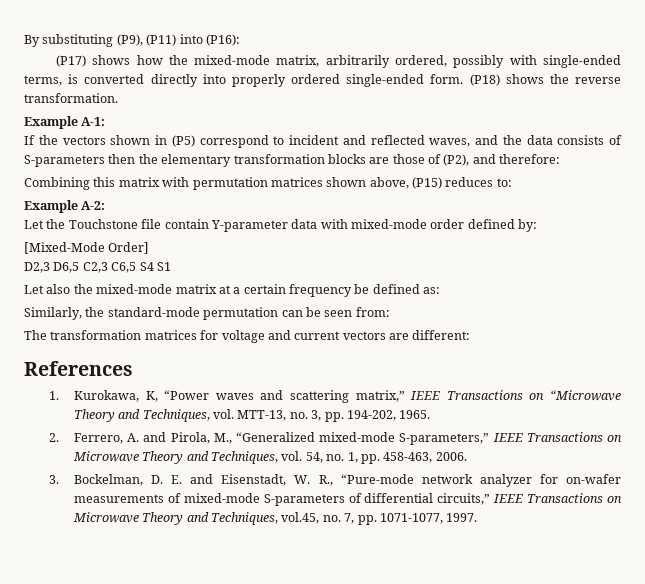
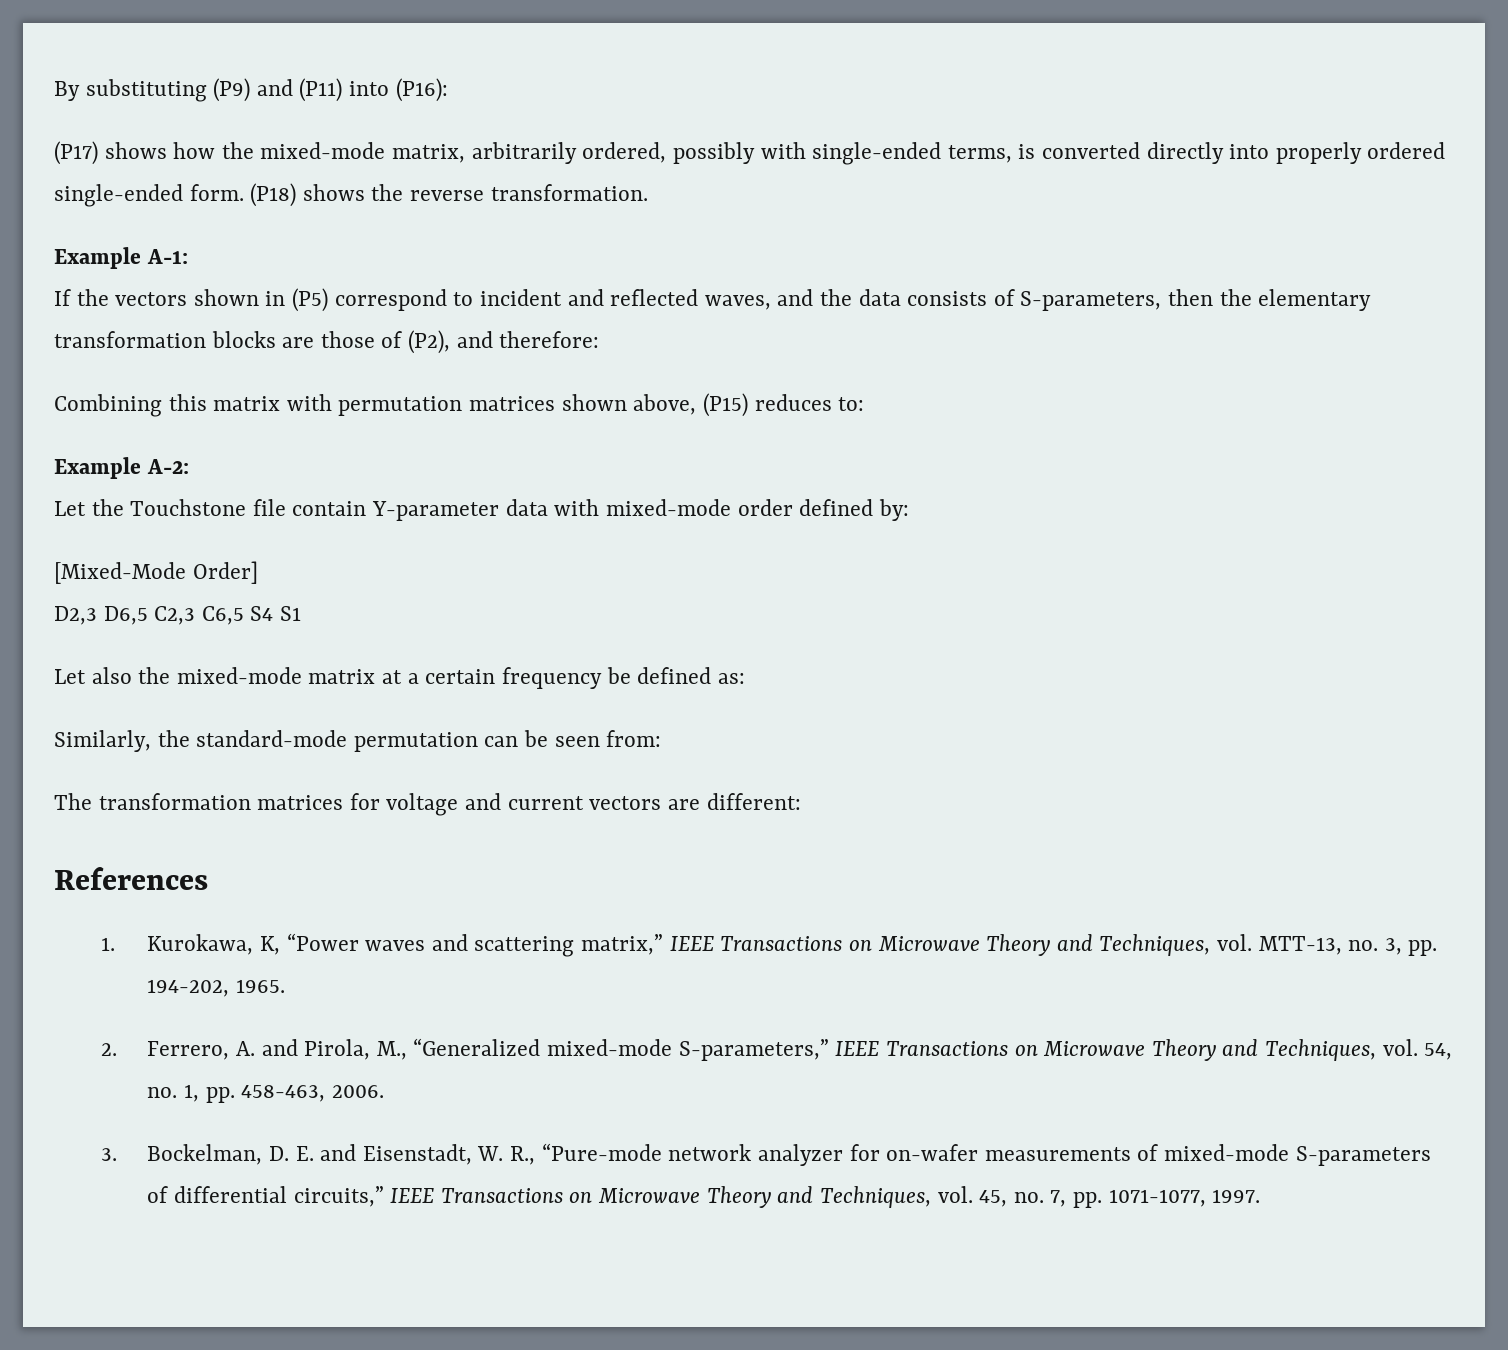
[116,34,143,46] (P9), -> [213,78,293,102] (P9) and
[24,155,105,167] S-parameters -> [1020,291,1162,311] S-parameters,
[550,390,622,401] “Microwave -> [877,936,980,951] Microwave
[281,512,320,524] vol.45, -> [937,1186,1008,1207] vol. 45,

